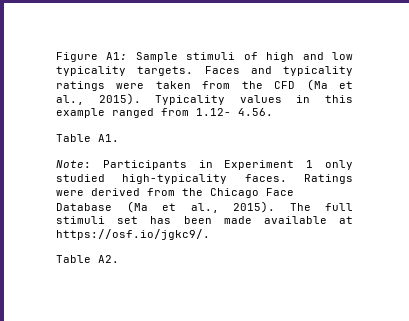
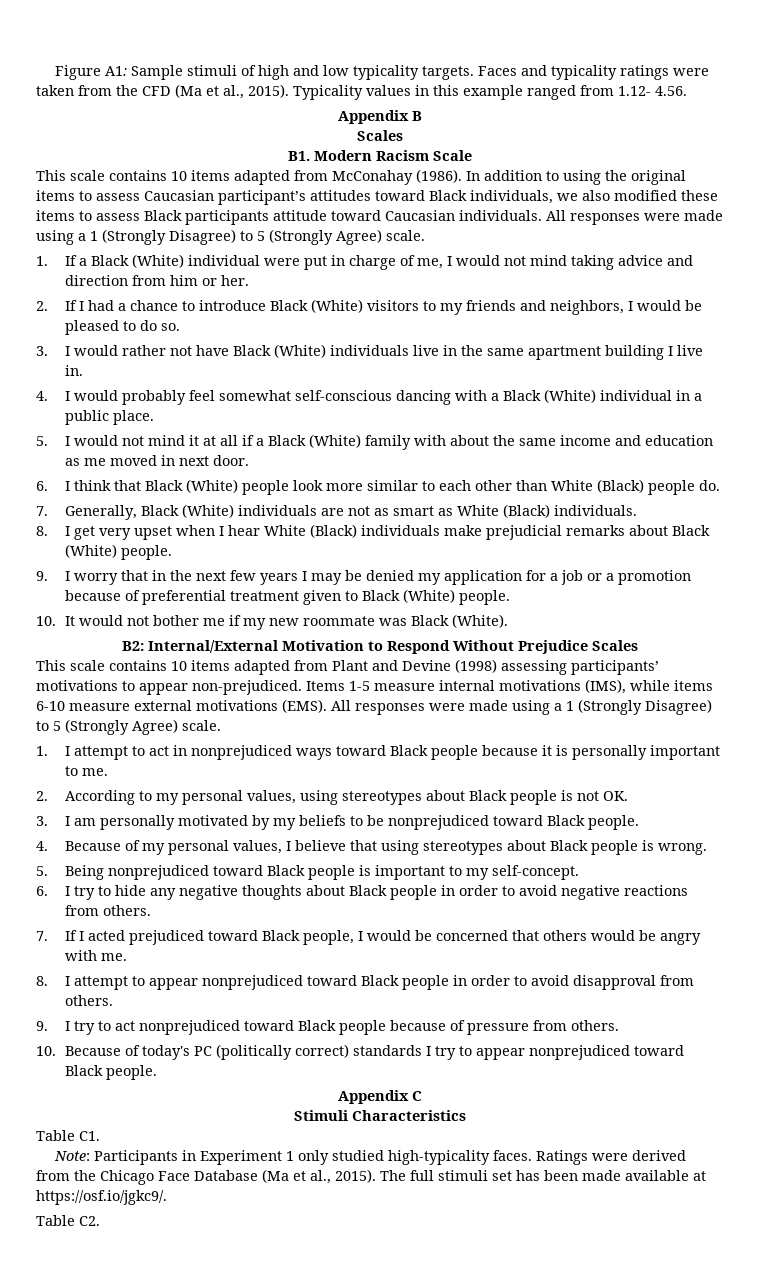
[56,134,119,142] // Table A1. -> [337,110,422,124] [356,130,403,141] [287,150,472,161] [36,169,686,185] [36,190,718,205] [36,210,723,225] [36,229,425,245] [36,254,693,270] [64,275,249,286] [36,299,702,315] [64,320,180,335] [36,344,703,360] [64,365,83,376] [36,389,702,405] [64,410,154,425] [36,434,713,450] [64,455,249,466] [36,479,720,495] [36,504,637,520] [36,524,710,540] [64,544,172,560] [36,570,691,585] [64,589,510,605] [36,614,508,630] [121,640,638,654] [36,659,659,675] [36,679,713,695] [36,699,712,715] [36,719,221,735] [36,745,720,760] [64,766,108,776] [36,790,628,805] [36,815,639,830] [36,840,707,855] [36,865,579,880] [36,885,688,900] [64,905,151,916] [36,930,701,945] [64,950,127,961] [36,975,694,990] [64,995,113,1006] [36,1020,619,1035] [36,1044,684,1060] [64,1065,157,1080] [337,1090,422,1104] [293,1110,466,1121] [36,1130,100,1141] // Appendix B // Scales // B1. Modern Racism Scale // This scale contains 10 items adapted from McConahay (1986). In addition to using the original items to assess Caucasian participant’s attitudes toward Black individuals, we also modified these items to assess Black participants attitude toward Caucasian individuals. All responses were made using a 1 (Strongly Disagree) to 5 (Strongly Agree) scale. // 1. If a Black (White) individual were put in charge of me‚ I would not mind taking advice and direction from him or her. // 2. If I had a chance to introduce Black (White) visitors to my friends and neighbors‚ I would be pleased to do so. // 3. I would rather not have Black (White) individuals live in the same apartment building I live in. // 4. I would probably feel somewhat self-conscious dancing with a Black (White) individual in a public place. // 5. I would not mind it at all if a Black (White) family with about the same income and education as me moved in next door. // 6. I think that Black (White) people look more similar to each other than White (Black) people do. // 7. Generally, Black (White) individuals are not as smart as White (Black) individuals. // 8. I get very upset when I hear White (Black) individuals make prejudicial remarks about Black (White) people. // 9. I worry that in the next few years I may be denied my application for a job or a promotion because of preferential treatment given to Black (White) people. // 10. It would not bother me if my new roommate was Black (White). // B2: Internal/External Motivation to Respond Without Prejudice Scales // This scale contains 10 items adapted from Plant and Devine (1998) assessing participants’ motivations to appear non-prejudiced. Items 1-5 measure internal motivations (IMS), while items 6-10 measure external motivations (EMS). All responses were made using a 1 (Strongly Disagree) to 5 (Strongly Agree) scale. // 1. I attempt to act in nonprejudiced ways toward Black people because it is personally important to me. // 2. According to my personal values, using stereotypes about Black people is not OK. // 3. I am personally motivated by my beliefs to be nonprejudiced toward Black people. // 4. Because of my personal values, I believe that using stereotypes about Black people is wrong. // 5. Being nonprejudiced toward Black people is important to my self-concept. // 6. I try to hide any negative thoughts about Black people in order to avoid negative reactions from others. // 7. If I acted prejudiced toward Black people, I would be concerned that others would be angry with me. // 8. I attempt to appear nonprejudiced toward Black people in order to avoid disapproval from others. // 9. I try to act nonprejudiced toward Black people because of pressure from others. // 10. Because of today's PC (politically correct) standards I try to appear nonprejudiced toward Black people. // Appendix C // Stimuli Characteristics // Table C1.
[98,255,119,263] A2. -> [79,1216,100,1226] C2.

